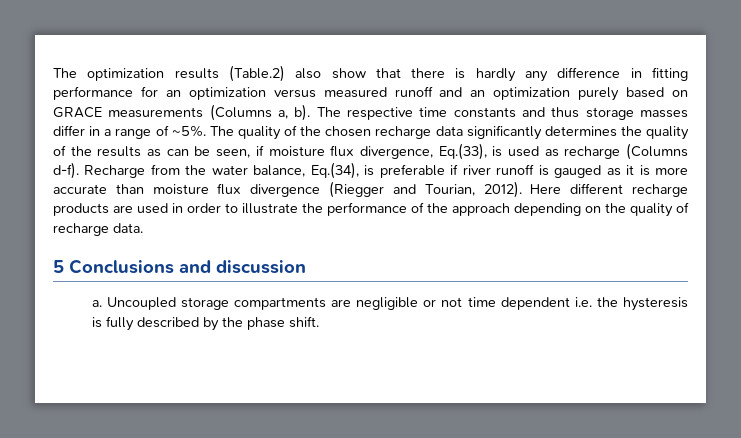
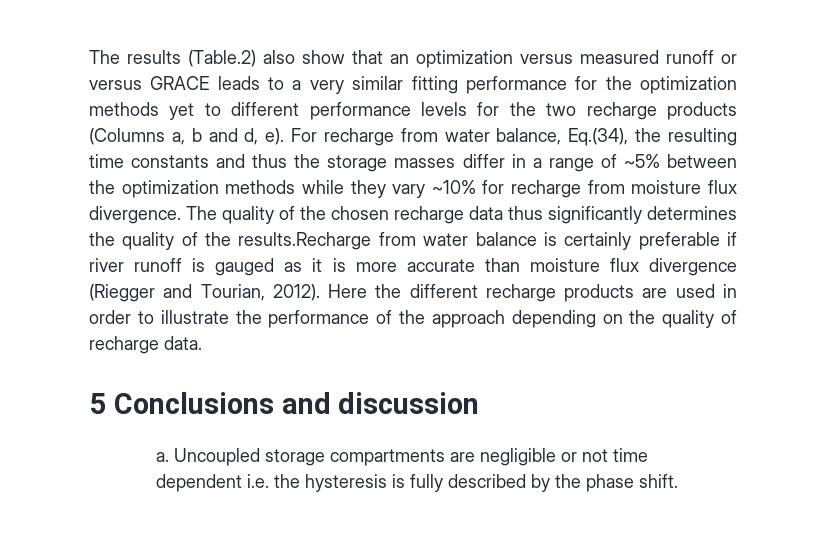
[53,68,165,81] The optimization -> [89,50,120,64] The
[411,67,688,82] [53,86,158,100] there is hardly any difference in fitting performance for -> (383, 57) none
[439,87,688,101] [53,104,413,121] and an optimization purely based on GRACE measurements (Columns a, b). The respective -> [721,54,737,64] [89,76,737,94] [89,102,737,120] [89,128,737,146] or versus GRACE leads to a very similar fitting performance for the optimization methods yet to different performance levels for the two recharge products (Columns a, b and d, e). For recharge from water balance, Eq.(34), the resulting
(580, 112) none -> [294,154,321,168] the
[171,125,206,137] ~5%. -> [623,154,738,168] [89,180,737,198] [89,206,181,224] ~5% between the optimization methods while they vary ~10% for recharge from moisture flux divergence.
(463, 131) none -> [508,206,543,220] thus
[97,143,688,160] [53,162,375,179] results as can be seen, if moisture flux divergence, Eq.(33), is used as recharge (Columns d-f). Recharge from the water balance, Eq.(34), is -> [238,232,632,250] results.Recharge from water balance is certainly
(562, 189) none -> [375,284,402,298] the

